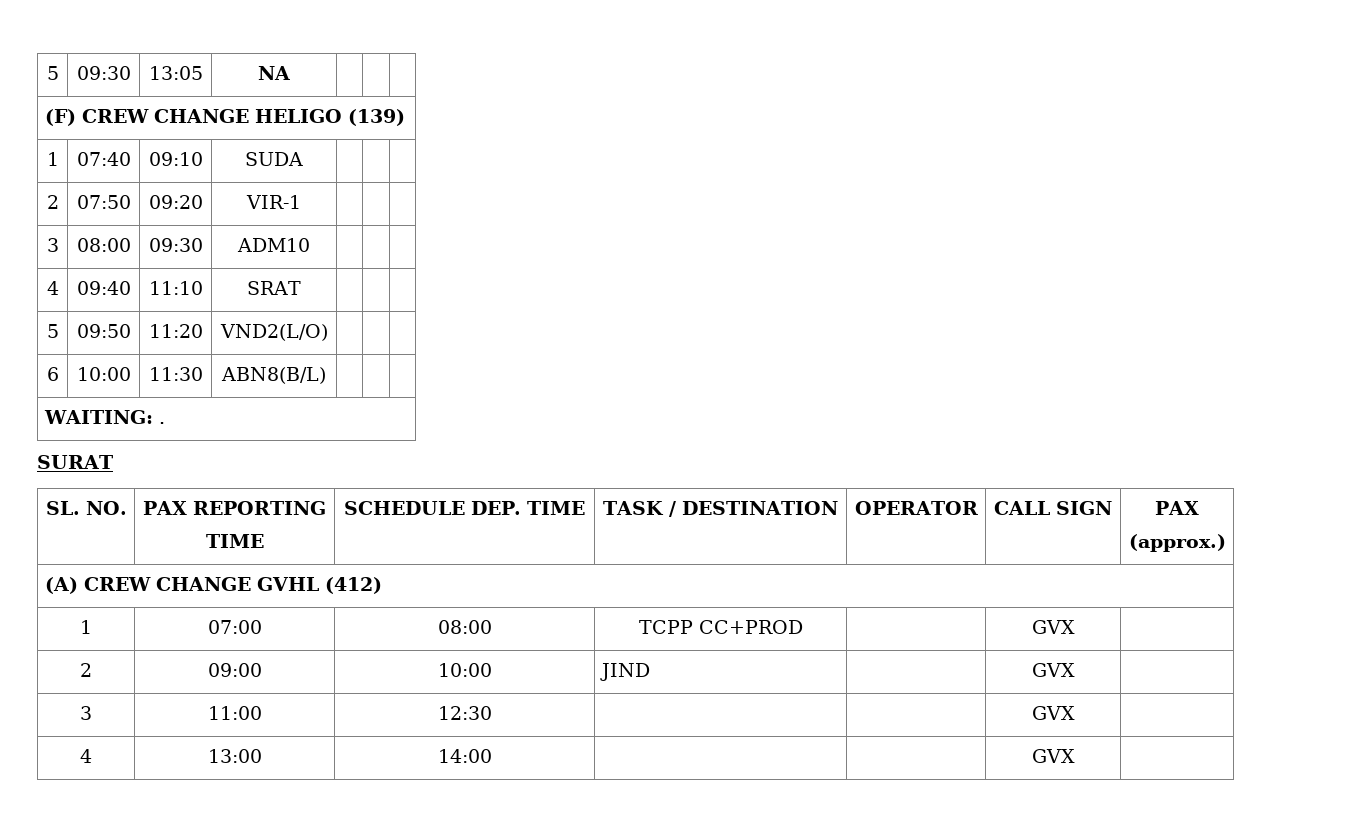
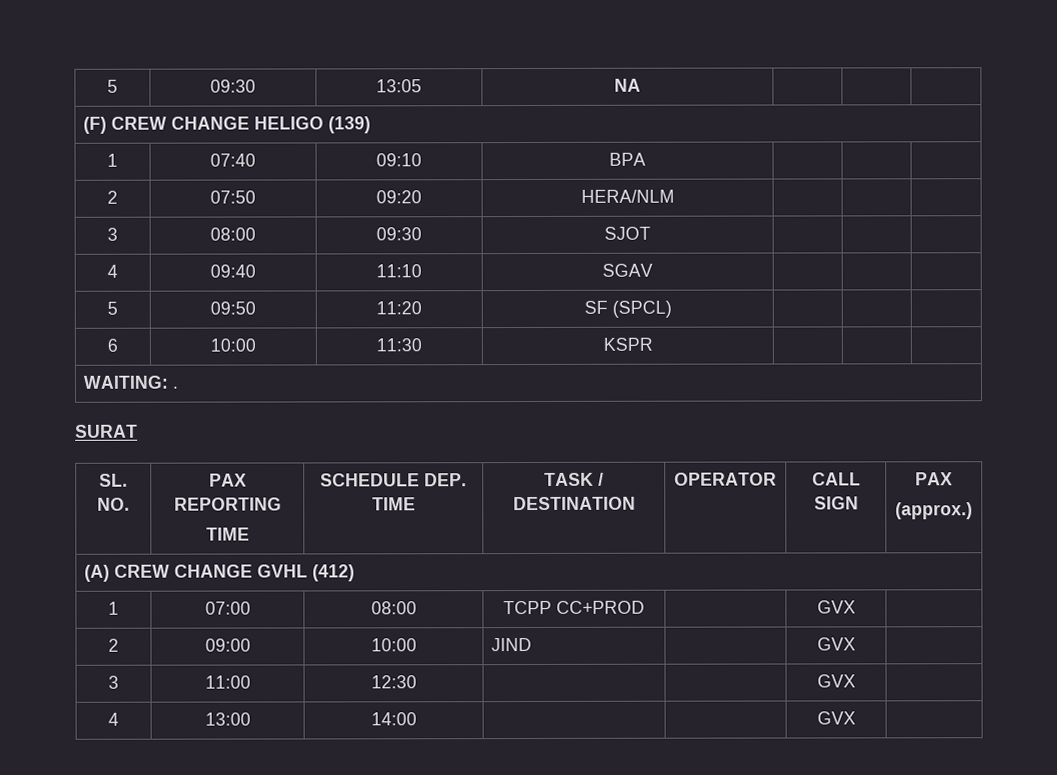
[245,152,303,166] SUDA -> [609,152,646,166] BPA
[246,195,301,209] VIR-1 -> [580,189,675,203] HERA/NLM
[237,238,310,252] ADM10 -> [604,226,651,240] SJOT
[247,281,302,295] SRAT -> [602,263,653,277] SGAV
[219,324,328,341] VND2(L/O) -> [583,300,672,318] SF (SPCL)
[221,367,326,384] ABN8(B/L) -> [602,337,653,351] KSPR

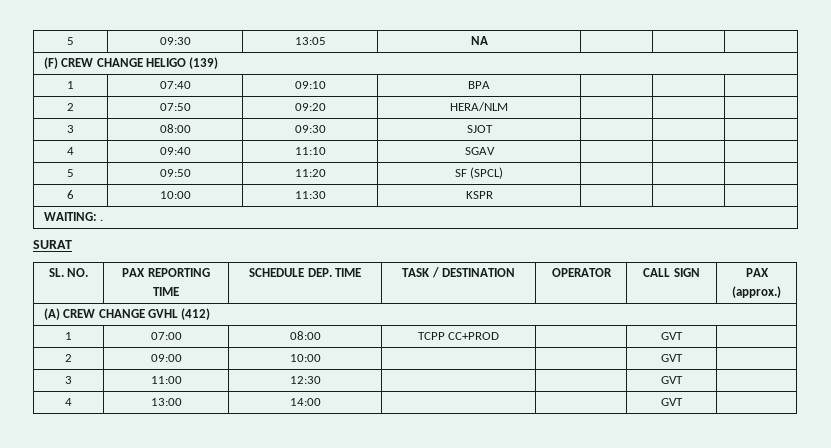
[816,600,856,614] GVX -> [661,332,683,340] GVT
[490,637,532,652] [816,637,856,651] JIND | | GVX -> [661,354,683,362] | | GVT
[816,674,856,688] GVX -> [661,376,683,384] GVT
[816,711,856,725] GVX -> [661,398,683,406] GVT

